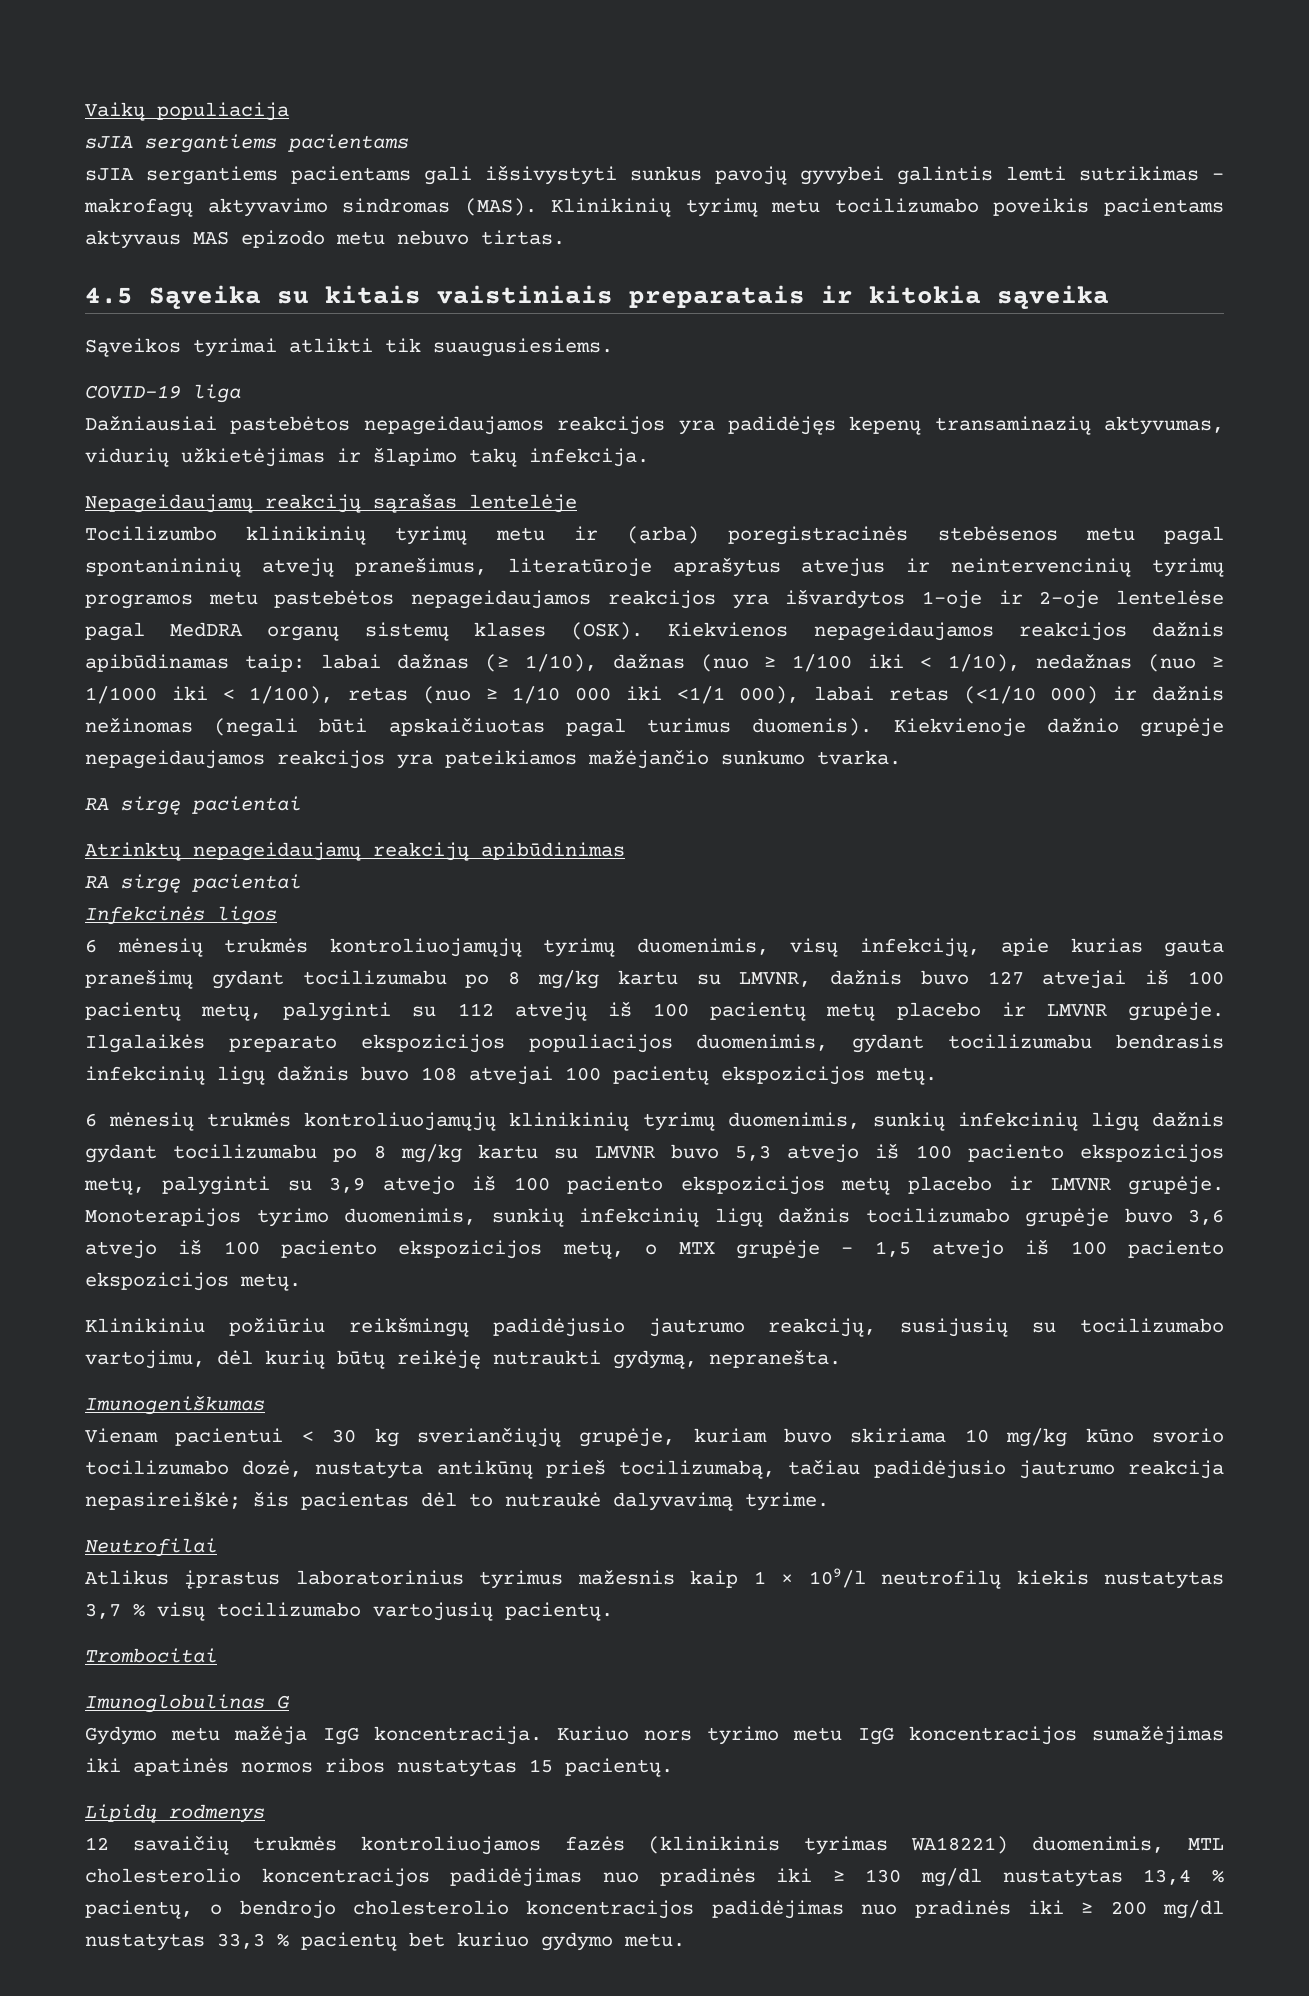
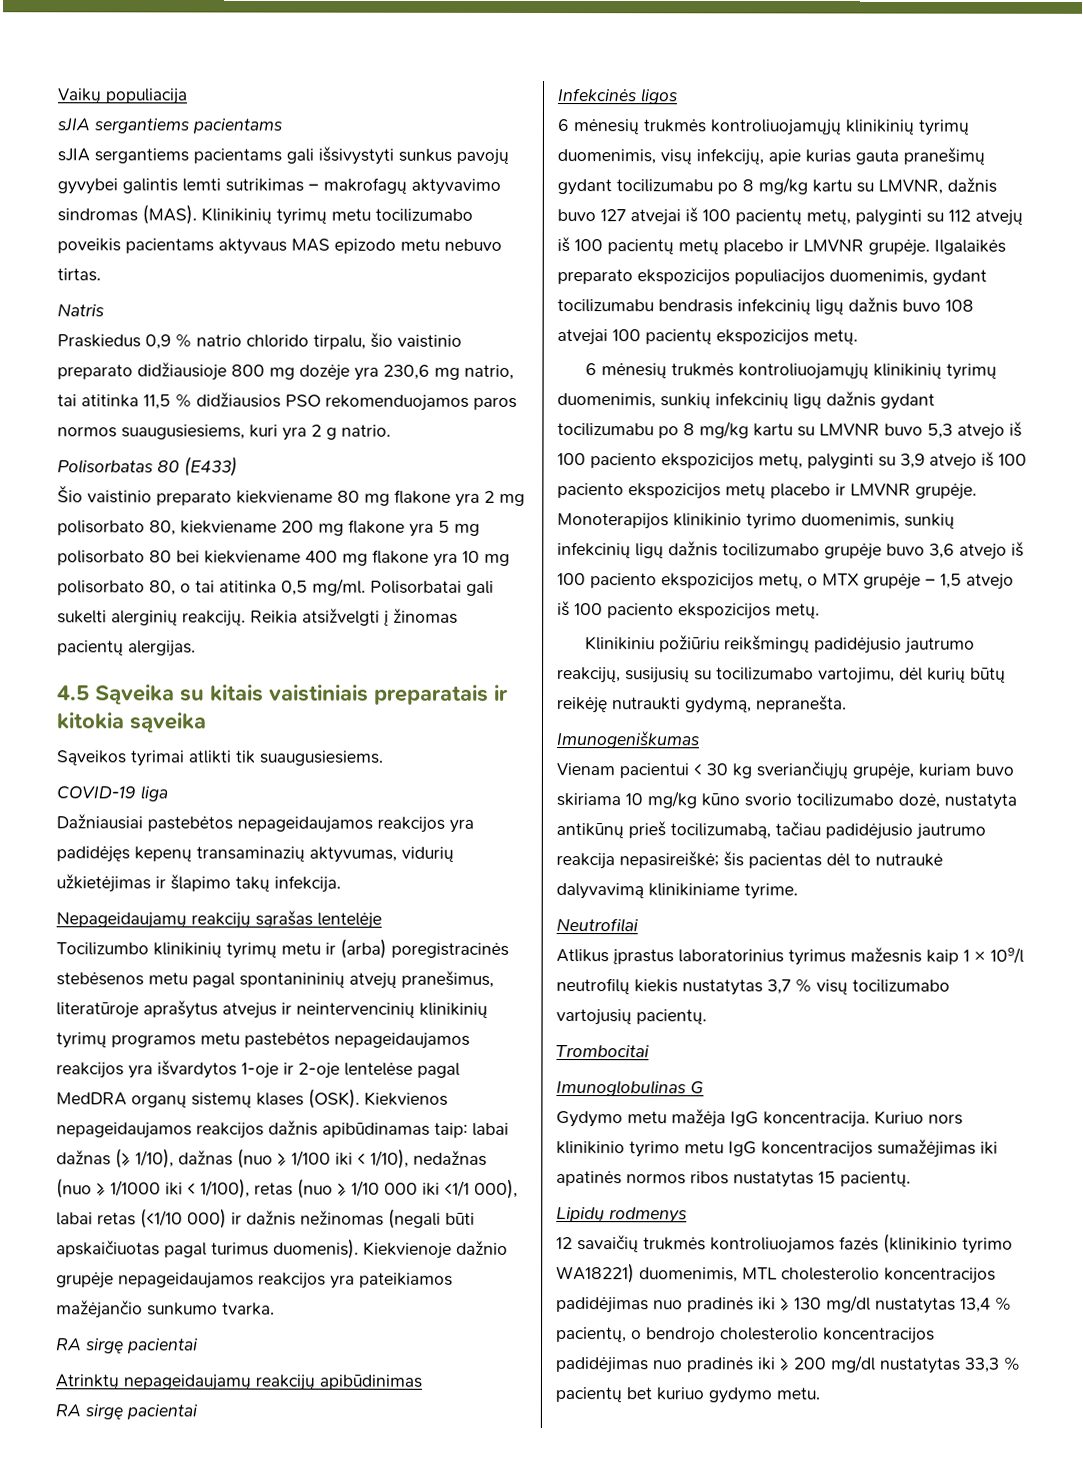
(565, 237) none -> [57,303,105,318] [57,332,462,350] [57,361,514,381] [57,391,517,411] [57,424,391,441] [57,456,238,477] [57,485,525,507] [57,519,480,537] [57,549,510,567] [57,578,494,596] [57,607,458,627] [57,640,196,657] // Natris // Praskiedus 0,9 % natrio chlorido tirpalu, šio vaistinio preparato didžiausioje 800 mg dozėje yra 230,6 mg natrio, tai atitinka 11,5 % didžiausios PSO rekomenduojamos paros normos suaugusiesiems, kuri yra 2 g natrio. // Polisorbatas 80 (E433) // Šio vaistinio preparato kiekviename 80 mg flakone yra 2 mg polisorbato 80, kiekviename 200 mg flakone yra 5 mg polisorbato 80 bei kiekviename 400 mg flakone yra 10 mg polisorbato 80, o tai atitinka 0,5 mg/ml. Polisorbatai gali sukelti alerginių reakcijų. Reikia atsižvelgti į žinomas pacientų alergijas.
(1132, 567) none -> [419,1002,488,1018] klinikinių
(522, 947) none -> [845,119,914,135] klinikinių
(241, 1217) none -> [673,513,742,527] klinikinio
(733, 1501) none -> [648,883,740,897] klinikiniame
(693, 1735) none -> [556,1141,625,1155] klinikinio
[648,1836,889,1855] (klinikinis tyrimas -> [883,1233,1013,1254] (klinikinio tyrimo

